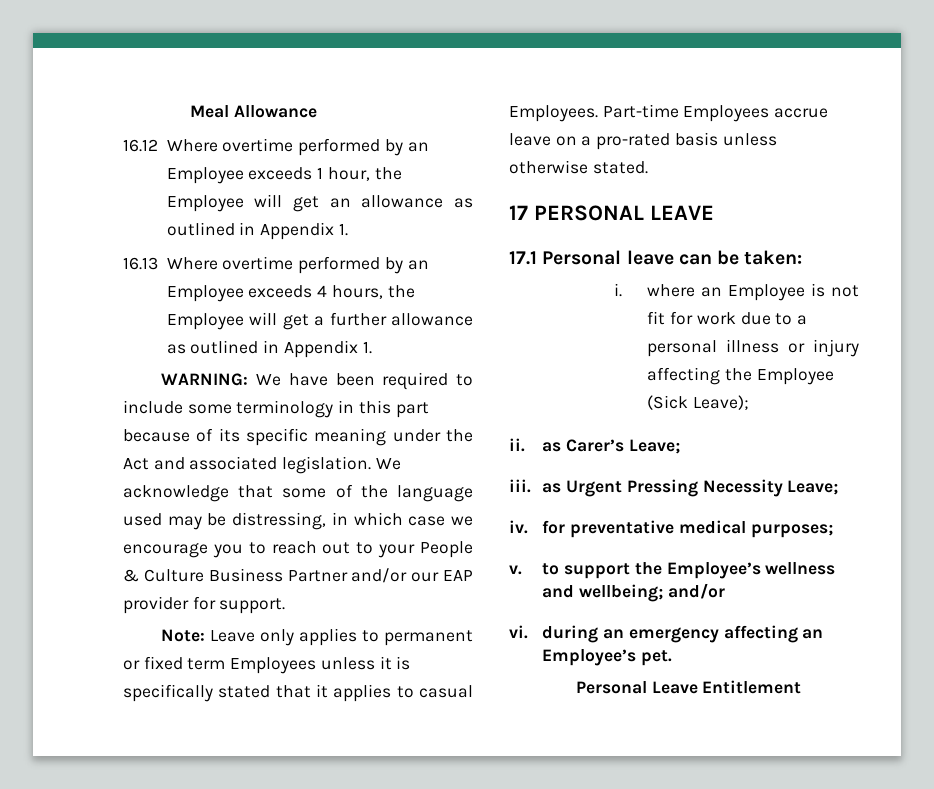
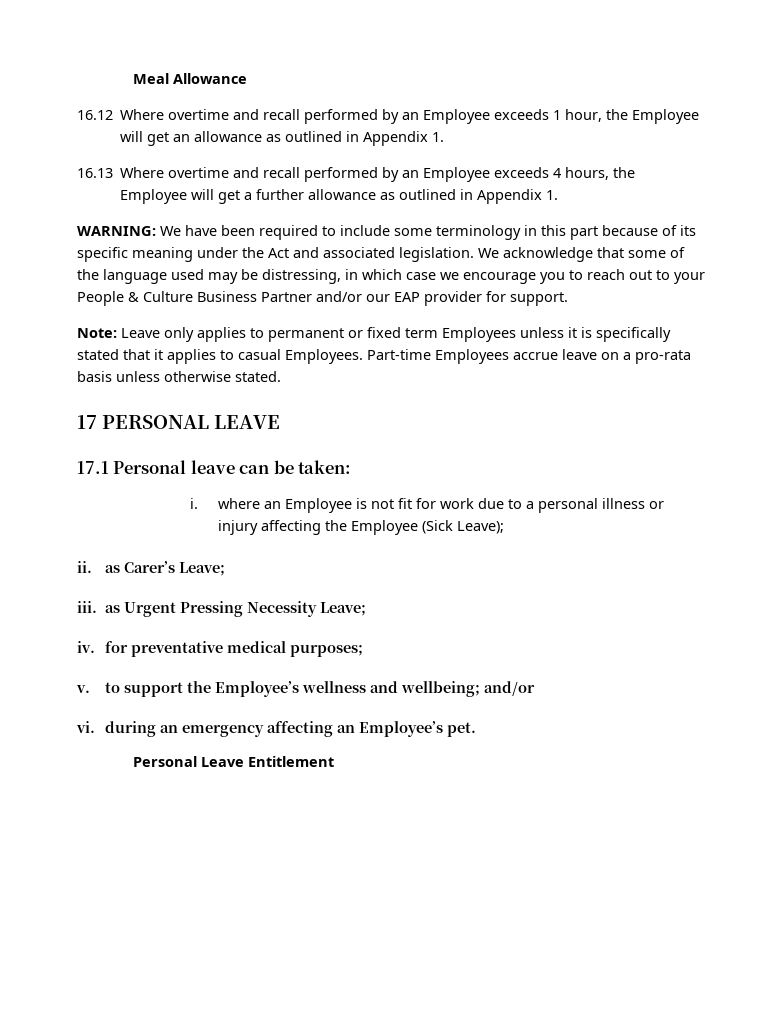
(294, 145) none -> [233,109,301,120] and recall
(294, 263) none -> [233,167,301,178] and recall
[596,133,671,150] pro-rated -> [635,350,691,364] pro-rata

